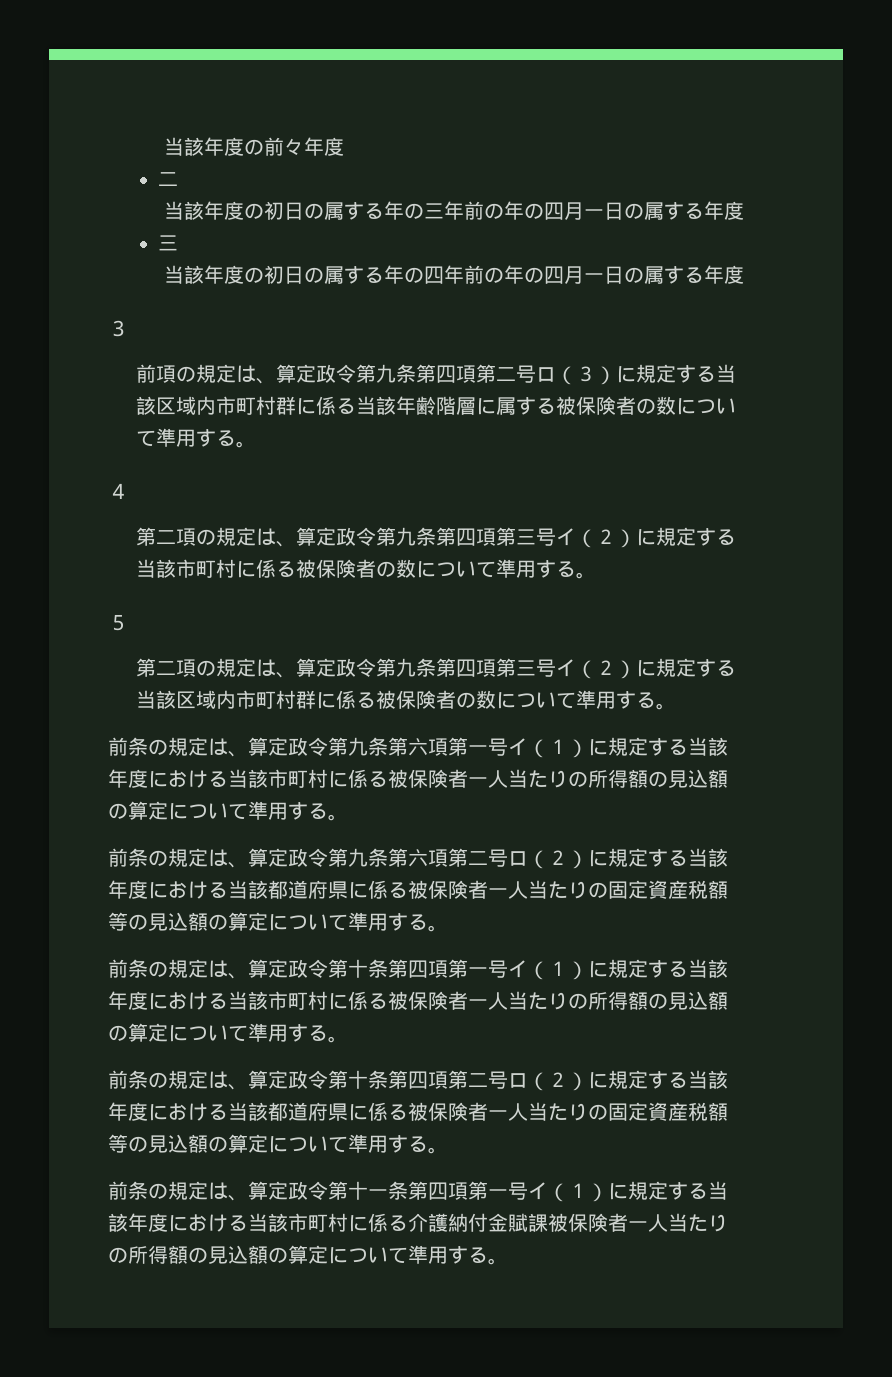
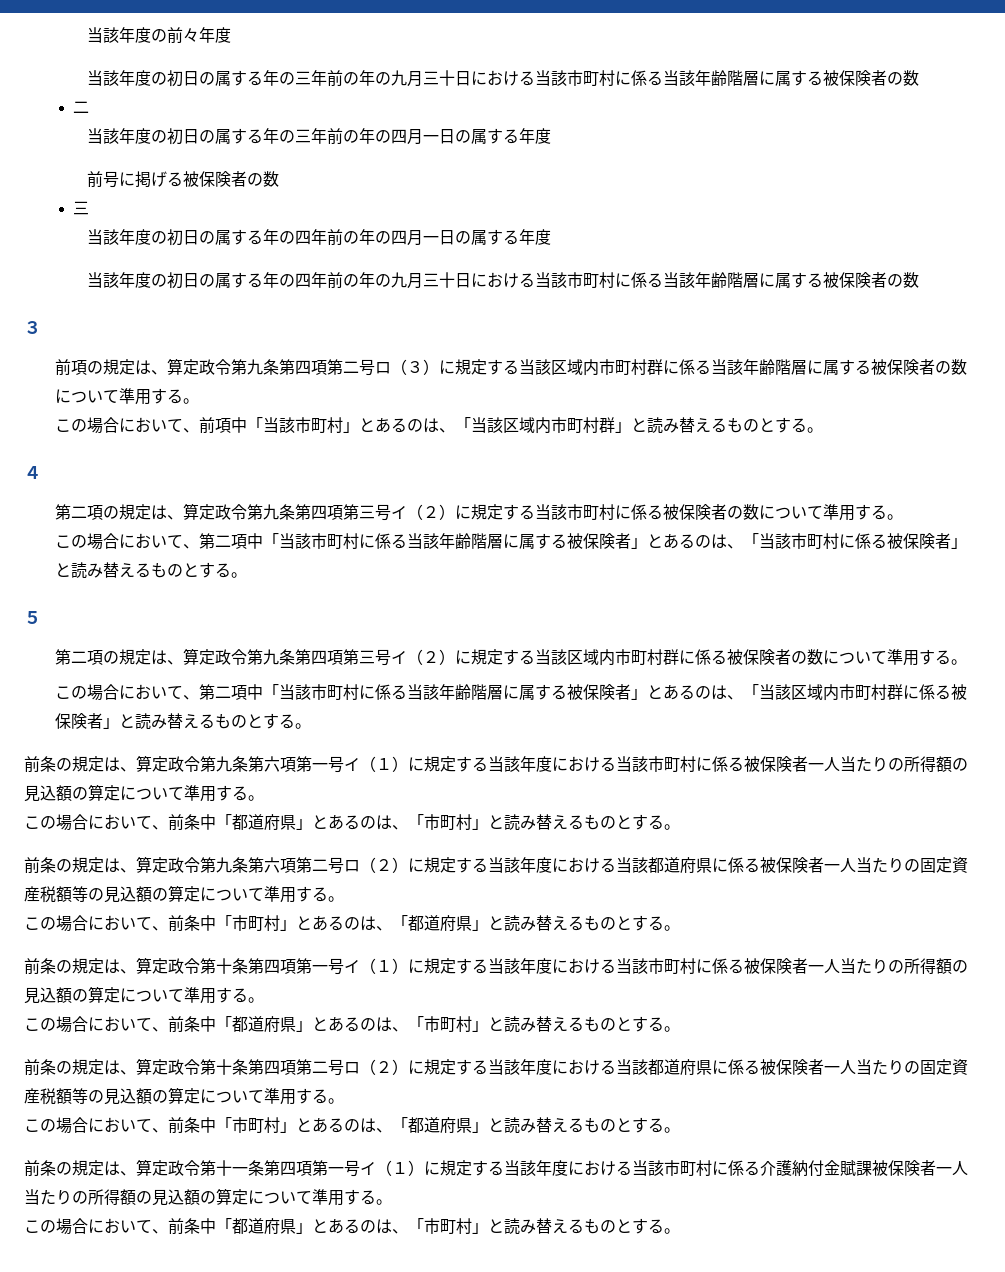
(345, 146) none -> [86,70,919,87] // 当該年度の初日の属する年の三年前の年の九月三十日における当該市町村に係る当該年齢階層に属する被保険者の数
(745, 210) none -> [86,171,279,188] // 前号に掲げる被保険者の数
(745, 274) none -> [86,272,919,289] // 当該年度の初日の属する年の四年前の年の九月三十日における当該市町村に係る当該年齢階層に属する被保険者の数
(257, 444) none -> [55,417,824,434] // この場合において、前項中「当該市町村」とあるのは、「当該区域内市町村群」と読み替えるものとする。
(597, 575) none -> [55,533,968,550] [55,562,248,578] // この場合において、第二項中「当該市町村に係る当該年齢階層に属する被保険者」とあるのは、「当該市町村に係る被保険者」と読み替えるものとする。
(677, 706) none -> [55,684,968,701] [55,713,312,729] // この場合において、第二項中「当該市町村に係る当該年齢階層に属する被保険者」とあるのは、「当該区域内市町村群に係る被保険者」と読み替えるものとする。
(348, 817) none -> [24,814,680,831] // この場合において、前条中「都道府県」とあるのは、「市町村」と読み替えるものとする。
(448, 928) none -> [24,915,680,932] // この場合において、前条中「市町村」とあるのは、「都道府県」と読み替えるものとする。
(348, 1039) none -> [24,1016,680,1033] // この場合において、前条中「都道府県」とあるのは、「市町村」と読み替えるものとする。
(448, 1150) none -> [24,1117,680,1134] // この場合において、前条中「市町村」とあるのは、「都道府県」と読み替えるものとする。
(508, 1261) none -> [24,1218,680,1235] // この場合において、前条中「都道府県」とあるのは、「市町村」と読み替えるものとする。

